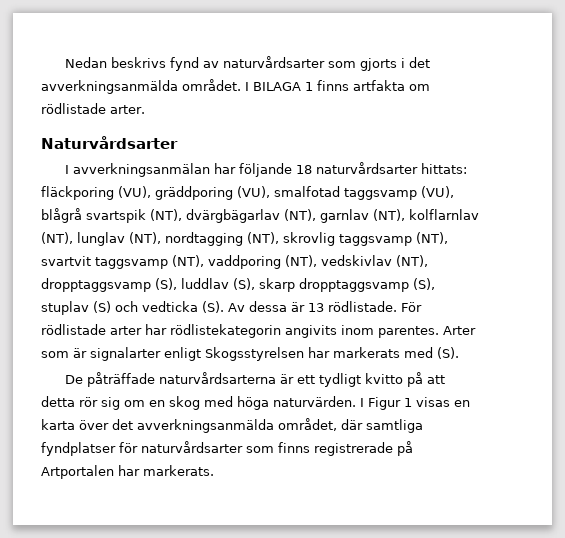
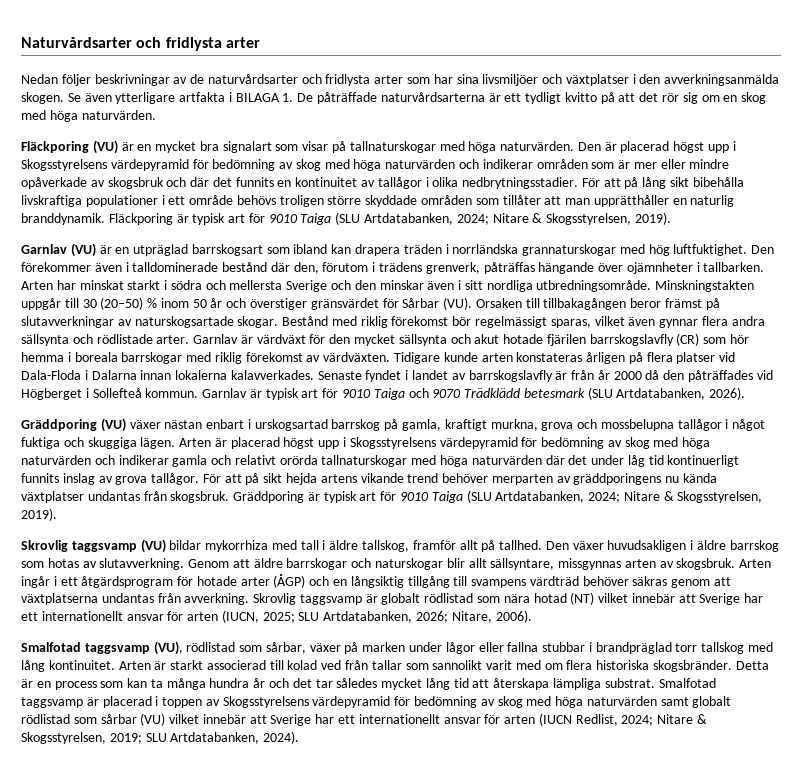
[65,56,431,71] [41,79,430,94] [41,103,145,114] [41,136,178,149] [65,162,468,177] [41,186,454,200] [41,208,479,223] [41,232,448,246] [41,255,428,269] [41,278,435,292] [41,301,422,315] [41,324,476,338] [41,347,459,361] Nedan beskrivs fynd av naturvårdsarter som gjorts i det avverkningsanmälda området. I BILAGA 1 finns artfakta om rödlistade arter. // Naturvårdsarter // I avverkningsanmälan har följande 18 naturvårdsarter hittats: fläckporing (VU), gräddporing (VU), smalfotad taggsvamp (VU), blågrå svartspik (NT), dvärgbägarlav (NT), garnlav (NT), kolflarnlav (NT), lunglav (NT), nordtagging (NT), skrovlig taggsvamp (NT), svartvit taggsvamp (NT), vaddporing (NT), vedskivlav (NT), dropptaggsvamp (S), luddlav (S), skarp dropptaggsvamp (S), stuplav (S) och vedticka (S). Av dessa är 13 rödlistade. För rödlistade arter har rödlistekategorin angivits inom parentes. Arter som är signalarter enligt Skogsstyrelsen har markerats med (S). // -> [21,37,260,51] [21,74,780,86] [21,92,294,104] Naturvårdsarter och fridlysta arter // Nedan följer beskrivningar av de naturvårdsarter och fridlysta arter som har sina livsmiljöer och växtplatser i den avverkningsanmälda skogen. Se även ytterligare artfakta i BILAGA 1.
[41,396,75,407] detta -> [639,92,659,102] det
[360,397,470,410] [41,418,423,433] [41,441,413,456] [41,465,214,479] I Figur 1 visas en karta över det avverkningsanmälda området, där samtliga fyndplatser för naturvårdsarter som finns registrerade på Artportalen har markerats. -> [21,140,736,154] [21,159,730,171] [21,177,744,189] [21,195,735,207] [21,212,671,225] [21,243,775,257] [21,262,765,274] [21,280,755,292] [21,297,720,310] [21,316,765,328] [21,333,750,346] [21,352,736,364] [21,370,773,382] [21,387,746,400] [21,418,766,432] [21,437,711,449] [21,455,740,467] [21,473,718,485] [21,490,763,503] [21,508,57,521] [21,539,779,553] [21,558,772,570] [21,574,732,588] [21,592,764,605] [21,610,532,623] [21,641,774,655] [21,660,769,672] [21,678,716,690] [21,696,732,708] [21,713,708,726] [21,731,300,744] // Fläckporing (VU) är en mycket bra signalart som visar på tallnaturskogar med höga naturvärden. Den är placerad högst upp i Skogsstyrelsens värdepyramid för bedömning av skog med höga naturvärden och indikerar områden som är mer eller mindre opåverkade av skogsbruk och där det funnits en kontinuitet av tallågor i olika nedbrytningsstadier. För att på lång sikt bibehålla livskraftiga populationer i ett område behövs troligen större skyddade områden som tillåter att man upprätthåller en naturlig branddynamik. Fläckporing är typisk art för 9010 Taiga (SLU Artdatabanken, 2024; Nitare & Skogsstyrelsen, 2019). // Garnlav (VU) är en utpräglad barrskogsart som ibland kan drapera träden i norrländska grannaturskogar med hög luftfuktighet. Den förekommer även i talldominerade bestånd där den, förutom i trädens grenverk, påträffas hängande över ojämnheter i tallbarken. Arten har minskat starkt i södra och mellersta Sverige och den minskar även i sitt nordliga utbredningsområde. Minskningstakten uppgår till 30 (20–50) % inom 50 år och överstiger gränsvärdet för Sårbar (VU). Orsaken till tillbakagången beror främst på slutavverkningar av naturskogsartade skogar. Bestånd med riklig förekomst bör regelmässigt sparas, vilket även gynnar flera andra sällsynta och rödlistade arter. Garnlav är värdväxt för den mycket sällsynta och akut hotade fjärilen barrskogslavfly (CR) som hör hemma i boreala barrskogar med riklig förekomst av värdväxten. Tidigare kunde arten konstateras årligen på flera platser vid Dala-Floda i Dalarna innan lokalerna kalavverkades. Senaste fyndet i landet av barrskogslavfly är från år 2000 då den påträffades vid Högberget i Sollefteå kommun. Garnlav är typisk art för 9010 Taiga och 9070 Trädklädd betesmark (SLU Artdatabanken, 2026). // Gräddporing (VU) växer nästan enbart i urskogsartad barrskog på gamla, kraftigt murkna, grova och mossbelupna tallågor i något fuktiga och skuggiga lägen. Arten är placerad högst upp i Skogsstyrelsens värdepyramid för bedömning av skog med höga naturvärden och indikerar gamla och relativt orörda tallnaturskogar med höga naturvärden där det under låg tid kontinuerligt funnits inslag av grova tallågor. För att på sikt hejda artens vikande trend behöver merparten av gräddporingens nu kända växtplatser undantas från skogsbruk. Gräddporing är typisk art för 9010 Taiga (SLU Artdatabanken, 2024; Nitare & Skogsstyrelsen, 2019). // Skrovlig taggsvamp (VU) bildar mykorrhiza med tall i äldre tallskog, framför allt på tallhed. Den växer huvudsakligen i äldre barrskog som hotas av slutavverkning. Genom att äldre barrskogar och naturskogar blir allt sällsyntare, missgynnas arten av skogsbruk. Arten ingår i ett åtgärdsprogram för hotade arter (ÅGP) och en långsiktig tillgång till svampens värdträd behöver säkras genom att växtplatserna undantas från avverkning. Skrovlig taggsvamp är globalt rödlistad som nära hotad (NT) vilket innebär att Sverige har ett internationellt ansvar för arten (IUCN, 2025; SLU Artdatabanken, 2026; Nitare, 2006). // Smalfotad taggsvamp (VU), rödlistad som sårbar, växer på marken under lågor eller fallna stubbar i brandpräglad torr tallskog med lång kontinuitet. Arten är starkt associerad till kolad ved från tallar som sannolikt varit med om flera historiska skogsbränder. Detta är en process som kan ta många hundra år och det tar således mycket lång tid att återskapa lämpliga substrat. Smalfotad taggsvamp är placerad i toppen av Skogsstyrelsens värdepyramid för bedömning av skog med höga naturvärden samt globalt rödlistad som sårbar (VU) vilket innebär att Sverige har ett internationellt ansvar för arten (IUCN Redlist, 2024; Nitare & Skogsstyrelsen, 2019; SLU Artdatabanken, 2024).

